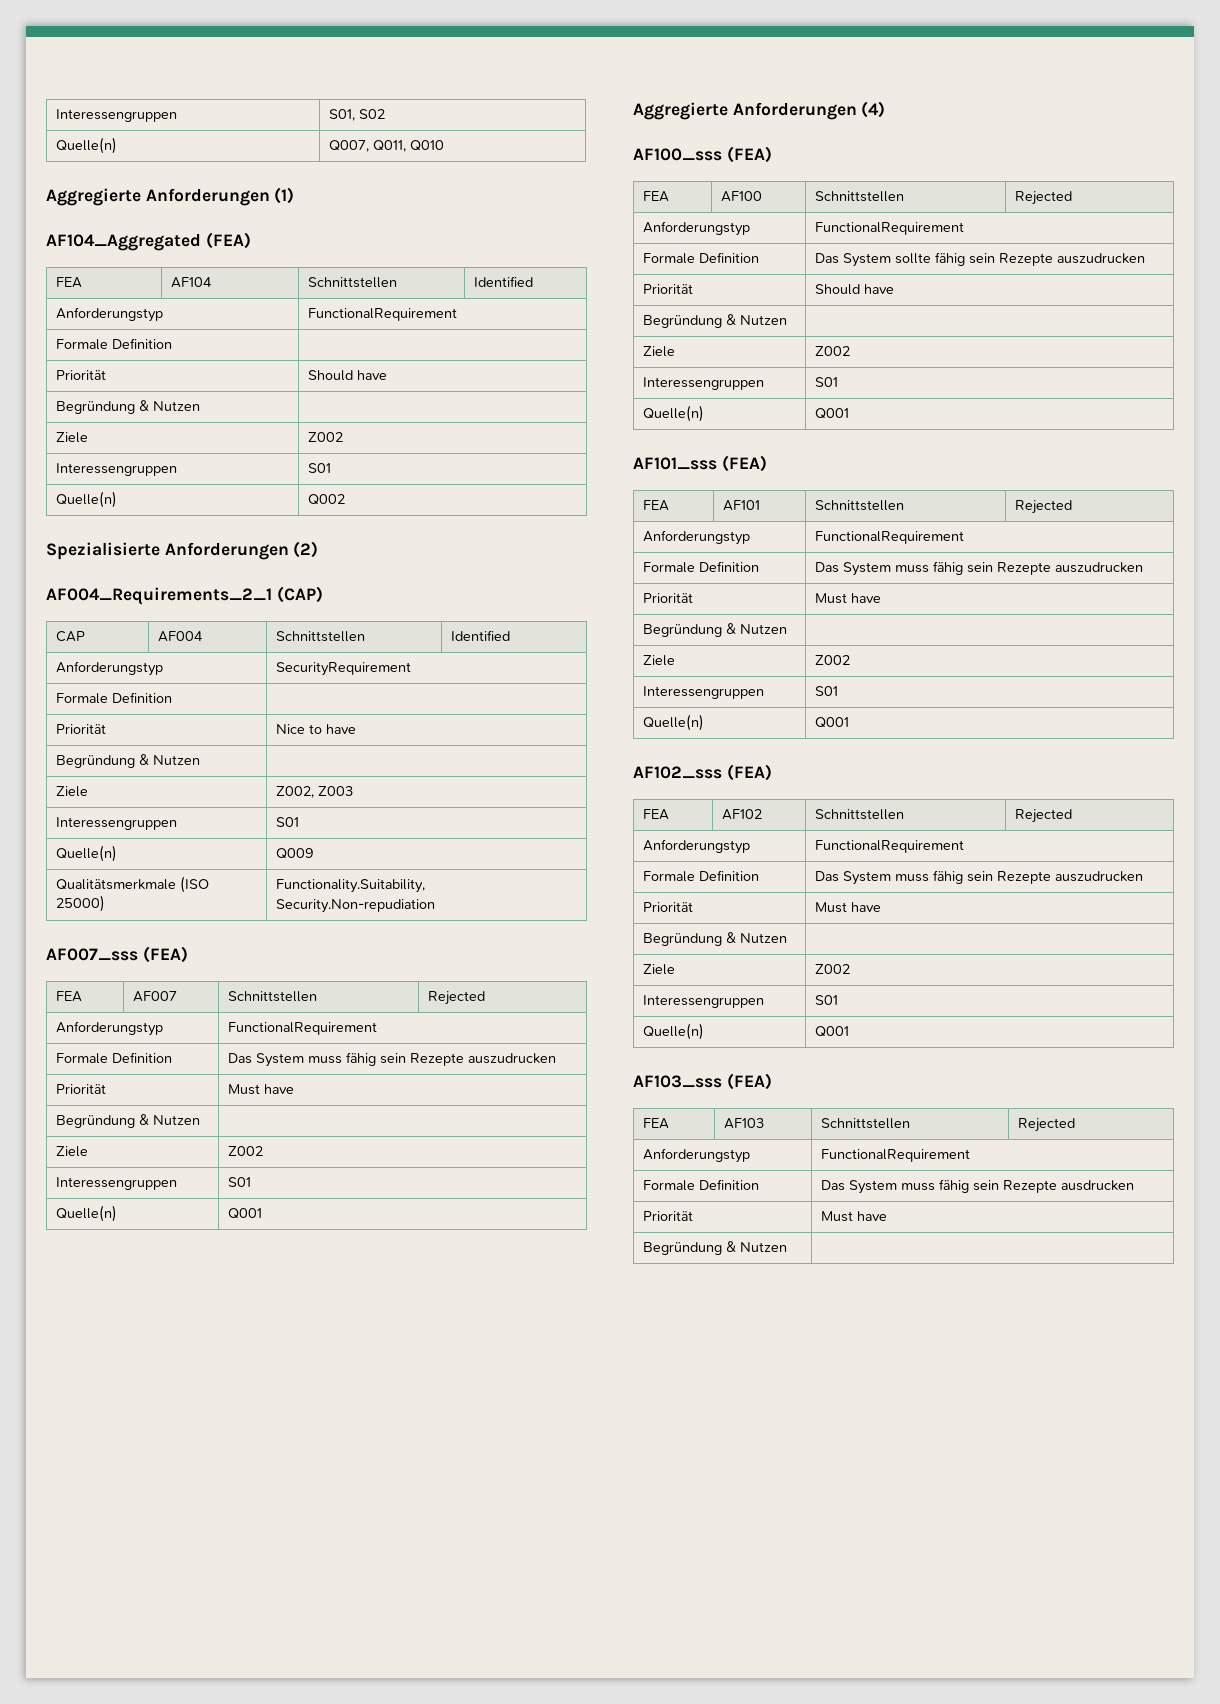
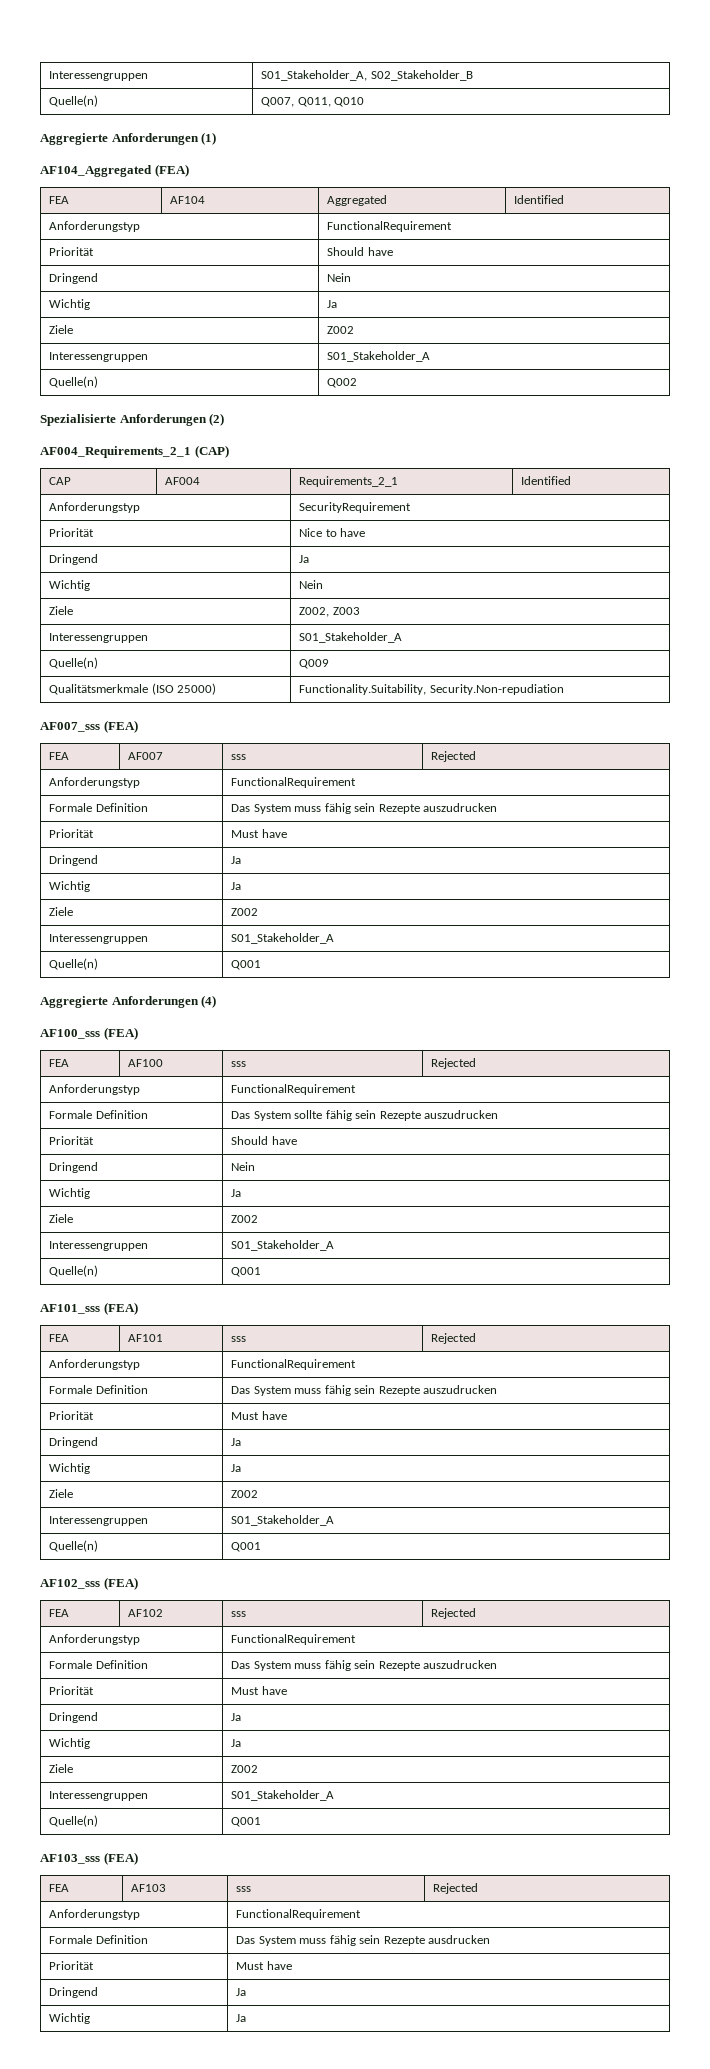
[56,109,178,122] [329,109,386,121] Interessengruppen | S01, S02 -> [49,71,149,81] [261,70,473,81] Interessengruppen | S01_Stakeholder_A, S02_Stakeholder_B
[308,277,398,288] Schnittstellen -> [327,195,388,206] Aggregated
[56,338,173,350] [56,370,107,380] [308,370,388,381] [56,400,201,414] [56,432,89,443] [308,432,344,442] [56,463,178,476] [308,463,332,473] // Formale Definition | // Priorität | Should have // Begründung & Nutzen | // Ziele | Z002 // Interessengruppen | S01 -> [49,247,95,256] [327,247,393,256] [49,273,99,284] [327,273,352,282] [49,299,91,310] [327,300,338,308] [49,325,74,334] [327,326,355,334] [49,352,149,362] [327,351,431,362] // Priorität | Should have // Dringend | Nein // Wichtig | Ja // Ziele | Z002 // Interessengruppen | S01_Stakeholder_A
[276,631,366,642] Schnittstellen -> [299,476,399,487] Requirements_2_1
[56,692,173,704] // Formale Definition | -> (412, 507) none
[56,754,201,768] Begründung & Nutzen | -> [49,554,99,565] [299,555,310,563] [49,580,91,591] [299,580,324,589] Dringend | Ja // Wichtig | Nein
[276,817,300,827] S01 -> [299,632,403,643] S01_Stakeholder_A
[228,991,318,1002] Schnittstellen -> [231,754,247,760] sss
[56,1114,201,1128] [56,1146,89,1157] [228,1146,264,1156] [56,1177,178,1190] [228,1177,252,1187] Begründung & Nutzen | // Ziele | Z002 // Interessengruppen | S01 -> [49,855,99,866] [231,856,242,864] [49,881,91,892] [231,882,242,890] [49,907,74,916] [231,908,259,916] [49,934,149,944] [231,933,335,944] Dringend | Ja // Wichtig | Ja // Ziele | Z002 // Interessengruppen | S01_Stakeholder_A
[815,191,905,202] Schnittstellen -> [231,1061,247,1067] sss
[643,314,788,328] [643,346,676,357] [815,346,851,356] [643,377,765,390] [815,377,839,387] Begründung & Nutzen | // Ziele | Z002 // Interessengruppen | S01 -> [49,1162,99,1173] [231,1162,256,1171] [49,1188,91,1199] [231,1189,242,1197] [49,1214,74,1223] [231,1215,259,1223] [49,1241,149,1251] [231,1240,335,1251] Dringend | Nein // Wichtig | Ja // Ziele | Z002 // Interessengruppen | S01_Stakeholder_A
[815,500,905,511] Schnittstellen -> [231,1336,247,1342] sss
[643,623,788,637] [643,655,676,666] [815,655,851,665] [643,686,765,699] [815,686,839,696] Begründung & Nutzen | // Ziele | Z002 // Interessengruppen | S01 -> [49,1437,99,1448] [231,1438,242,1446] [49,1463,91,1474] [231,1464,242,1472] [49,1489,74,1498] [231,1490,259,1498] [49,1516,149,1526] [231,1515,335,1526] Dringend | Ja // Wichtig | Ja // Ziele | Z002 // Interessengruppen | S01_Stakeholder_A
[815,809,905,820] Schnittstellen -> [231,1611,247,1617] sss
[643,932,788,946] [643,964,676,975] [815,964,851,974] [643,995,765,1008] [815,995,839,1005] Begründung & Nutzen | // Ziele | Z002 // Interessengruppen | S01 -> [49,1712,99,1723] [231,1713,242,1721] [49,1738,91,1749] [231,1739,242,1747] [49,1764,74,1773] [231,1765,259,1773] [49,1791,149,1801] [231,1790,335,1801] Dringend | Ja // Wichtig | Ja // Ziele | Z002 // Interessengruppen | S01_Stakeholder_A
[821,1118,911,1129] Schnittstellen -> [236,1886,252,1892] sss
[643,1241,788,1255] Begründung & Nutzen | -> [49,1987,99,1998] [236,1988,247,1996] [49,2013,91,2024] [236,2014,247,2022] Dringend | Ja // Wichtig | Ja

